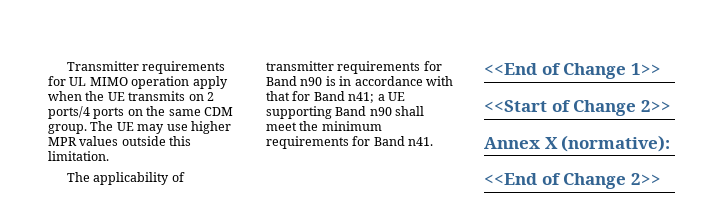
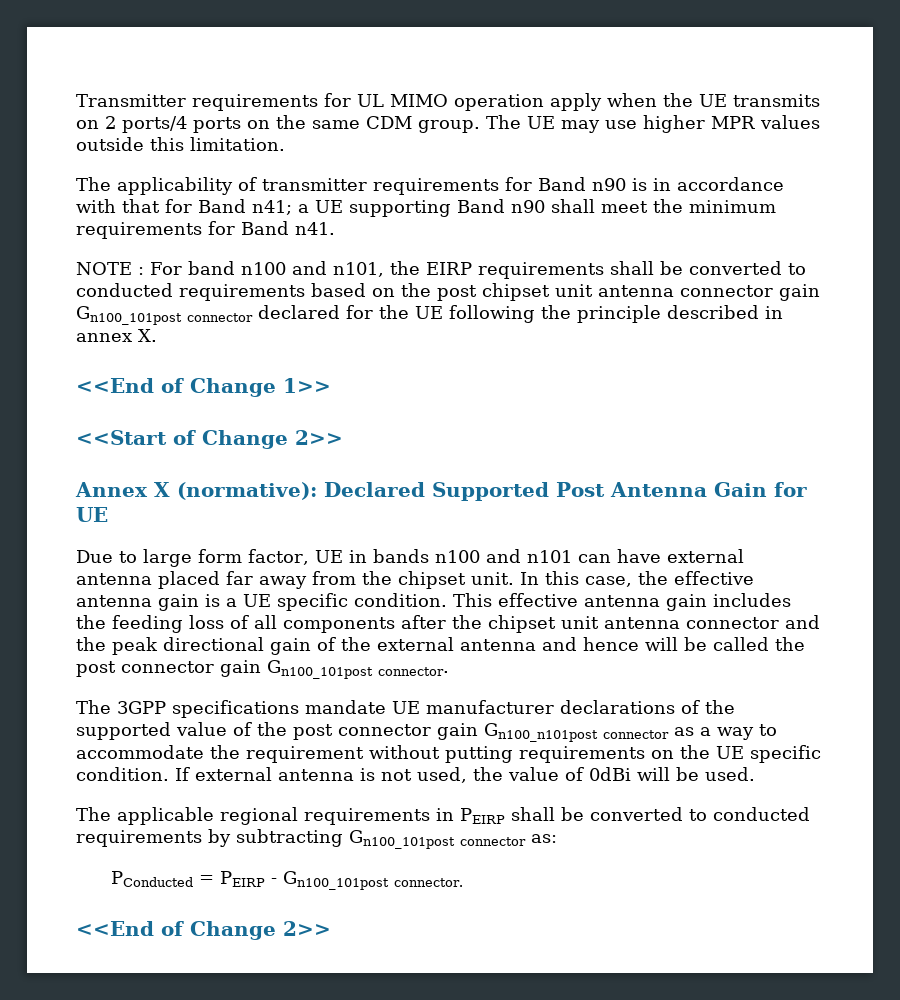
(434, 141) none -> [76,261,806,279] [76,283,820,301] [76,305,783,325] [76,329,157,342] // NOTE : For band n100 and n101, the EIRP requirements shall be converted to conducted requirements based on the post chipset unit antenna connector gain Gn100_101post connector declared for the UE following the principle described in annex X.
(671, 143) none -> [324,482,807,501] [76,507,108,522] [76,549,744,567] [76,571,754,589] [76,593,791,611] [76,615,820,633] [76,637,805,655] [76,660,449,679] [76,700,735,718] [76,722,777,742] [76,745,821,763] [76,767,755,783] [76,807,810,825] [76,829,557,849] [111,871,464,890] Declared Supported Post Antenna Gain for UE // Due to large form factor, UE in bands n100 and n101 can have external antenna placed far away from the chipset unit. In this case, the effective antenna gain is a UE specific condition. This effective antenna gain includes the feeding loss of all components after the chipset unit antenna connector and the peak directional gain of the external antenna and hence will be called the post connector gain Gn100_101post connector. // The 3GPP specifications mandate UE manufacturer declarations of the supported value of the post connector gain Gn100_n101post connector as a way to accommodate the requirement without putting requirements on the UE specific condition. If external antenna is not used, the value of 0dBi will be used. // The applicable regional requirements in PEIRP shall be converted to conducted requirements by subtracting Gn100_101post connector as: // PConducted = PEIRP - Gn100_101post connector.

